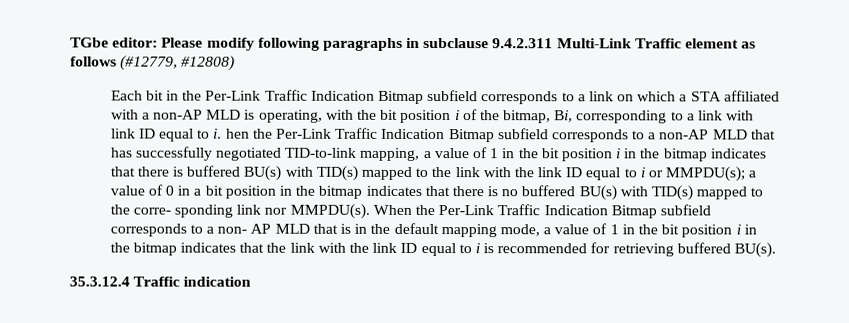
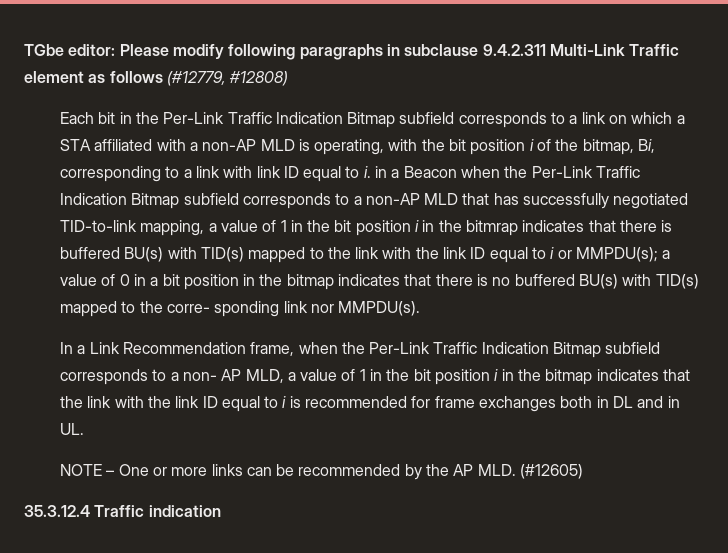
[225,128,250,139] hen -> [375,166,501,178] in a Beacon when
[663,148,708,162] bitmap -> [466,220,519,236] bitmrap
[372,204,412,215] When -> [59,342,338,356] // In a Link Recommendation frame, when
[274,222,540,238] MLD that is in the default mapping mode, -> [245,369,284,383] MLD,
[612,242,776,258] retrieving buffered BU(s). -> [434,396,680,412] [59,423,84,435] [59,464,584,480] frame exchanges both in DL and in UL. // NOTE – One or more links can be recommended by the AP MLD. (#12605)

